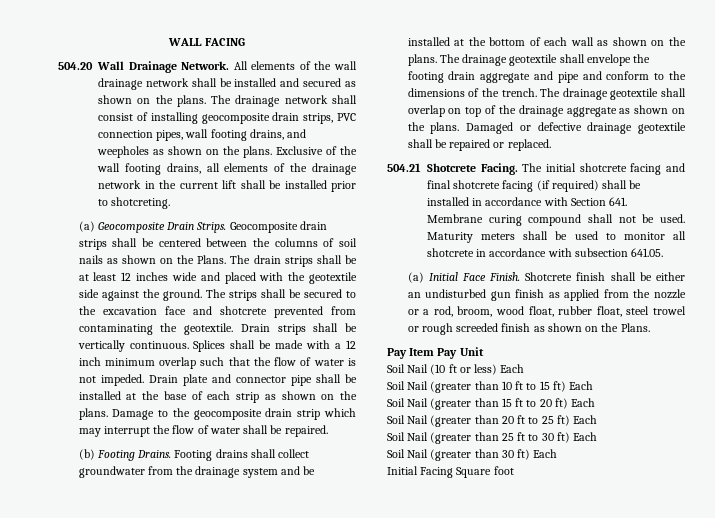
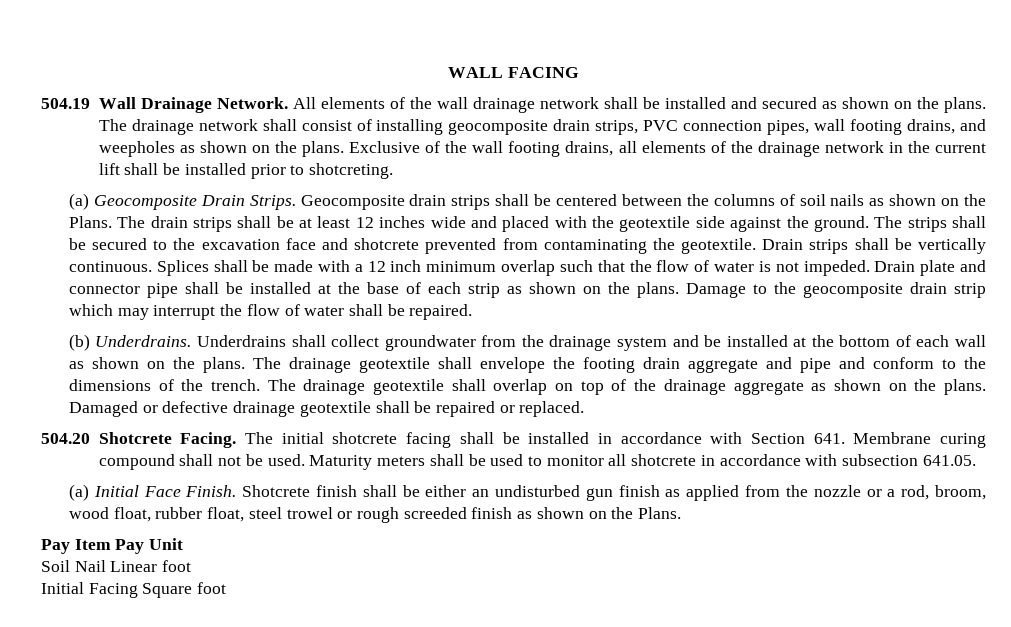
[58,62,93,70] 504.20 -> [41,98,90,109] 504.19
[96,449,248,461] Footing Drains. Footing drains -> [95,335,287,347] Underdrains. Underdrains
[387,163,421,172] 504.21 -> [41,433,90,444] 504.20
[666,163,685,172] [427,180,599,192] and final shotcrete facing (if required) -> (452, 440) none
[430,364,525,375] [387,381,594,393] [387,398,596,410] [387,415,598,427] [387,432,598,444] [387,449,558,461] (10 ft or less) Each // Soil Nail (greater than 10 ft to 15 ft) Each // Soil Nail (greater than 15 ft to 20 ft) Each // Soil Nail (greater than 20 ft to 25 ft) Each // Soil Nail (greater than 25 ft to 30 ft) Each // Soil Nail (greater than 30 ft) Each -> [110,560,192,572] Linear foot

